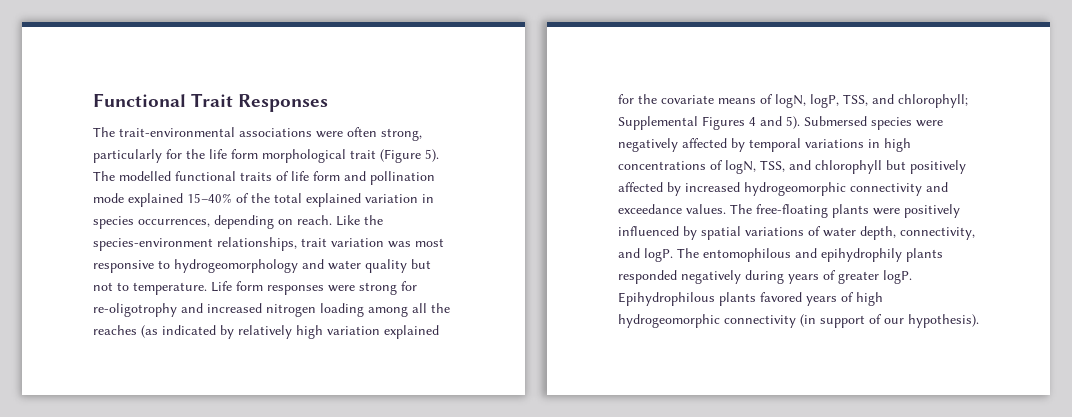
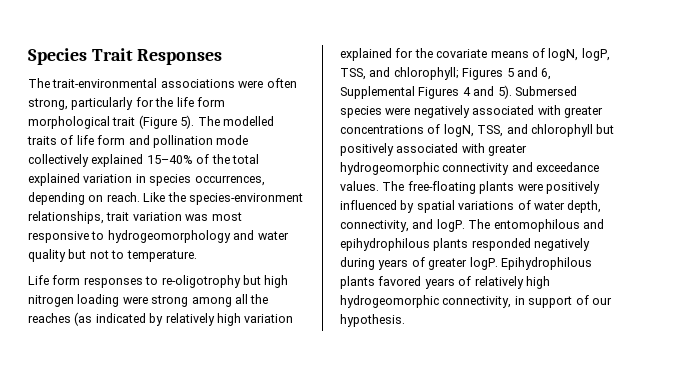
[93,93,186,107] Functional -> [28,48,87,65] Species
[175,171,236,181] functional -> (274, 121) none
(124, 198) none -> [28,154,89,167] collectively
(207, 288) none -> (197, 256) //
[328,281,417,295] [93,303,364,317] were strong for re-oligotrophy and increased nitrogen loading -> [145,275,289,288] [28,294,189,307] to re-oligotrophy but high nitrogen loading were strong
(968, 101) none -> [462,67,552,80] Figures 5 and 6,
[682,138,911,152] affected by temporal variations in high -> [472,105,603,118] associated with greater
[618,182,740,196] affected by increased -> [396,143,528,156] associated with greater
[821,248,902,262] epihydrophily -> [340,238,430,251] epihydrophilous
(854, 297) none -> [474,276,524,289] relatively
[724,314,816,328] connectivity (in -> [442,296,525,308] connectivity, in
[908,314,979,328] hypothesis). -> [340,314,405,327] hypothesis.

